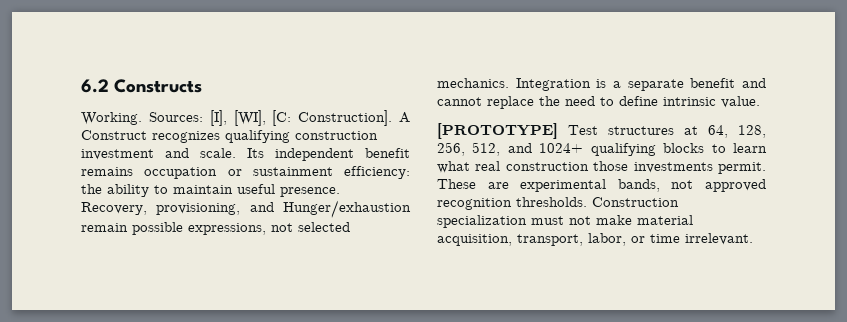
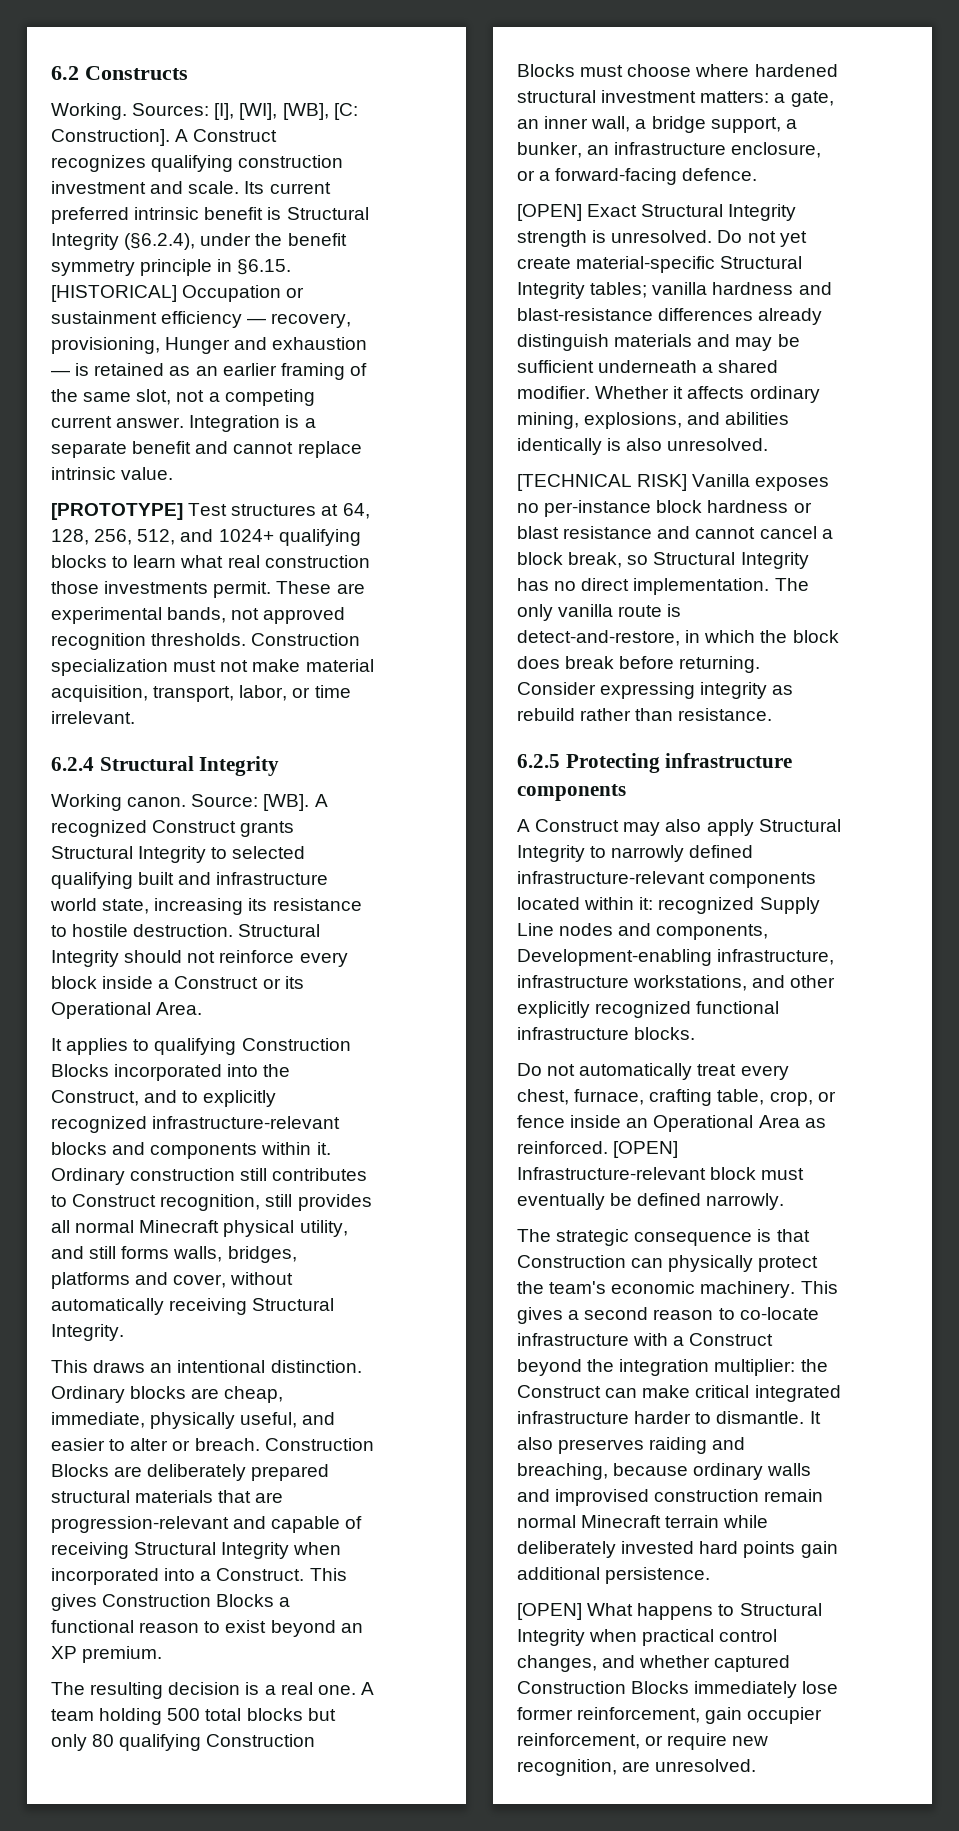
(266, 118) none -> [282,103,329,120] [WB],
[275,148,410,161] [81,166,410,179] [81,184,340,197] [81,200,411,218] [81,222,350,235] [437,78,509,88] independent benefit remains occupation or sustainment efficiency: the ability to maintain useful presence. Recovery, provisioning, and Hunger/exhaustion remain possible expressions, not selected mechanics. -> [269,182,331,194] [51,207,369,224] [51,233,347,250] [51,259,292,276] [51,285,305,302] [51,311,352,328] [51,337,368,354] [51,363,367,380] [51,389,315,406] [51,416,185,428] current preferred intrinsic benefit is Structural Integrity (§6.2.4), under the benefit symmetry principle in §6.15. [HISTORICAL] Occupation or sustainment efficiency — recovery, provisioning, Hunger and exhaustion — is retained as an earlier framing of the same slot, not a competing current answer.
[539,96,658,106] the need to define -> (362, 449) none
(753, 239) none -> [51,756,280,776] [51,794,328,811] [51,820,295,837] [51,846,306,863] [51,872,329,889] [50,898,362,915] [51,924,321,937] [51,950,348,967] [51,976,304,989] [51,1002,203,1019] [51,1038,351,1055] [51,1064,291,1081] [51,1090,277,1107] [51,1116,341,1133] [51,1142,331,1159] [51,1168,368,1185] [51,1194,372,1211] [51,1220,348,1237] [51,1246,297,1263] [51,1272,294,1289] [51,1298,335,1315] [51,1324,124,1341] [51,1360,362,1373] [51,1386,284,1403] [51,1412,336,1429] [51,1438,374,1451] [51,1464,330,1481] [51,1490,284,1503] [51,1516,363,1533] [51,1542,342,1559] [51,1568,347,1585] [51,1594,291,1611] [51,1620,363,1637] [51,1646,163,1663] [51,1682,374,1699] [51,1708,336,1725] [51,1734,316,1751] [517,64,838,77] [517,90,834,107] [517,116,797,133] [517,142,822,158] [517,168,758,185] [517,204,797,221] [517,230,807,247] [517,256,803,273] [517,282,832,299] [517,308,823,325] [517,334,800,351] [517,360,779,373] [517,386,820,403] [517,412,790,429] [517,438,769,455] [517,474,830,491] [517,500,812,517] [517,526,833,539] [517,552,809,569] [517,578,809,595] [517,604,682,621] [517,630,839,646] [517,656,761,673] [517,682,794,699] [517,708,773,721] [517,753,793,773] [517,784,626,801] [517,819,841,836] [517,845,754,862] [517,871,817,888] [517,897,820,914] [517,923,769,940] [517,949,835,966] [517,975,836,991] [517,1001,780,1018] [517,1027,696,1040] [517,1063,789,1080] [517,1089,836,1106] [517,1115,826,1132] [517,1141,679,1158] [517,1167,805,1180] [517,1193,785,1210] [517,1229,810,1246] [517,1255,819,1272] [517,1281,838,1298] [517,1307,819,1324] [517,1333,774,1346] [517,1359,828,1376] [517,1385,841,1402] [517,1411,821,1424] [517,1437,746,1454] [517,1463,812,1480] [517,1489,824,1506] [517,1515,769,1528] [517,1541,838,1558] [517,1567,711,1584] [517,1603,822,1620] [517,1629,778,1646] [517,1655,791,1672] [517,1681,839,1698] [517,1707,823,1724] [517,1733,769,1750] [517,1759,757,1776] // 6.2.4 Structural Integrity // Working canon. Source: [WB]. A recognized Construct grants Structural Integrity to selected qualifying built and infrastructure world state, increasing its resistance to hostile destruction. Structural Integrity should not reinforce every block inside a Construct or its Operational Area. // It applies to qualifying Construction Blocks incorporated into the Construct, and to explicitly recognized infrastructure-relevant blocks and components within it. Ordinary construction still contributes to Construct recognition, still provides all normal Minecraft physical utility, and still forms walls, bridges, platforms and cover, without automatically receiving Structural Integrity. // This draws an intentional distinction. Ordinary blocks are cheap, immediate, physically useful, and easier to alter or breach. Construction Blocks are deliberately prepared structural materials that are progression-relevant and capable of receiving Structural Integrity when incorporated into a Construct. This gives Construction Blocks a functional reason to exist beyond an XP premium. // The resulting decision is a real one. A team holding 500 total blocks but only 80 qualifying Construction Blocks must choose where hardened structural investment matters: a gate, an inner wall, a bridge support, a bunker, an infrastructure enclosure, or a forward-facing defence. // [OPEN] Exact Structural Integrity strength is unresolved. Do not yet create material-specific Structural Integrity tables; vanilla hardness and blast-resistance differences already distinguish materials and may be sufficient underneath a shared modifier. Whether it affects ordinary mining, explosions, and abilities identically is also unresolved. // [TECHNICAL RISK] Vanilla exposes no per-instance block hardness or blast resistance and cannot cancel a block break, so Structural Integrity has no direct implementation. The only vanilla route is detect-and-restore, in which the block does break before returning. Consider expressing integrity as rebuild rather than resistance. // 6.2.5 Protecting infrastructure components // A Construct may also apply Structural Integrity to narrowly defined infrastructure-relevant components located within it: recognized Supply Line nodes and components, Development-enabling infrastructure, infrastructure workstations, and other explicitly recognized functional infrastructure blocks. // Do not automatically treat every chest, furnace, crafting table, crop, or fence inside an Operational Area as reinforced. [OPEN] Infrastructure-relevant block must eventually be defined narrowly. // The strategic consequence is that Construction can physically protect the team's economic machinery. This gives a second reason to co-locate infrastructure with a Construct beyond the integration multiplier: the Construct can make critical integrated infrastructure harder to dismantle. It also preserves raiding and breaching, because ordinary walls and improvised construction remain normal Minecraft terrain while deliberately invested hard points gain additional persistence. // [OPEN] What happens to Structural Integrity when practical control changes, and whether captured Construction Blocks immediately lose former reinforcement, gain occupier reinforcement, or require new recognition, are unresolved.

